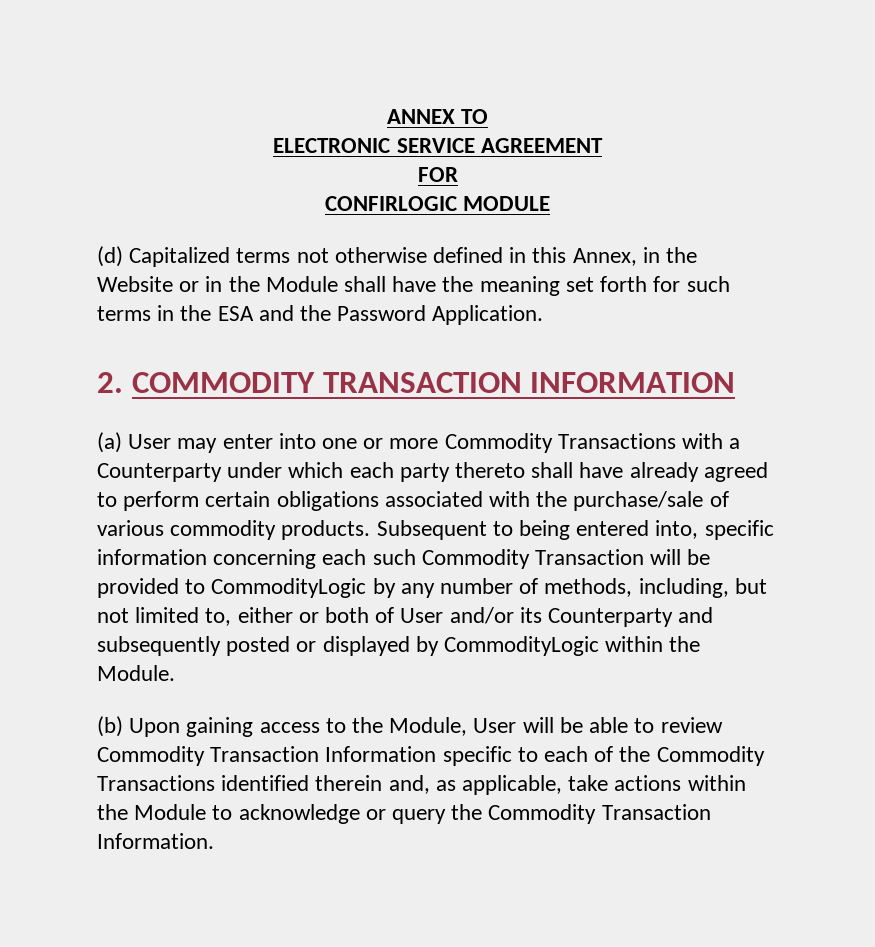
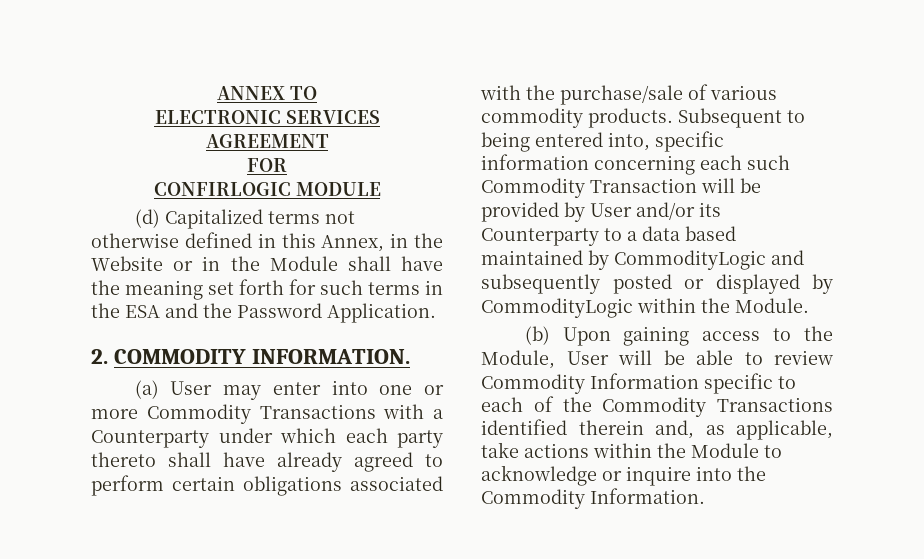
[396,138,475,153] SERVICE -> [285,110,380,124] SERVICES
[322,372,736,393] TRANSACTION INFORMATION -> [252,349,411,364] INFORMATION.
[185,578,767,598] [97,607,674,627] to CommodityLogic by any number of methods, including, but not limited to, either or both of User and/or its Counterparty -> [564,202,721,222] [481,226,736,246] [481,250,766,270] by User and/or its Counterparty to a data based maintained by CommodityLogic
[210,746,320,762] Transaction -> (585, 384) none
[392,804,711,824] query the Commodity Transaction -> [626,466,766,486] [481,489,585,509] inquire into the Commodity

